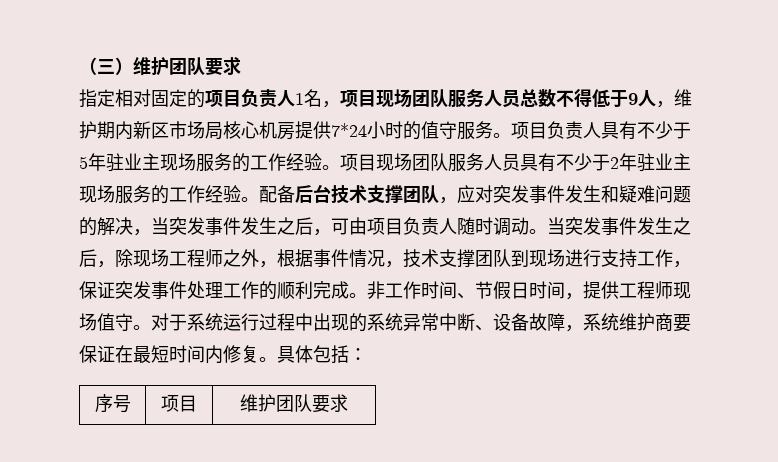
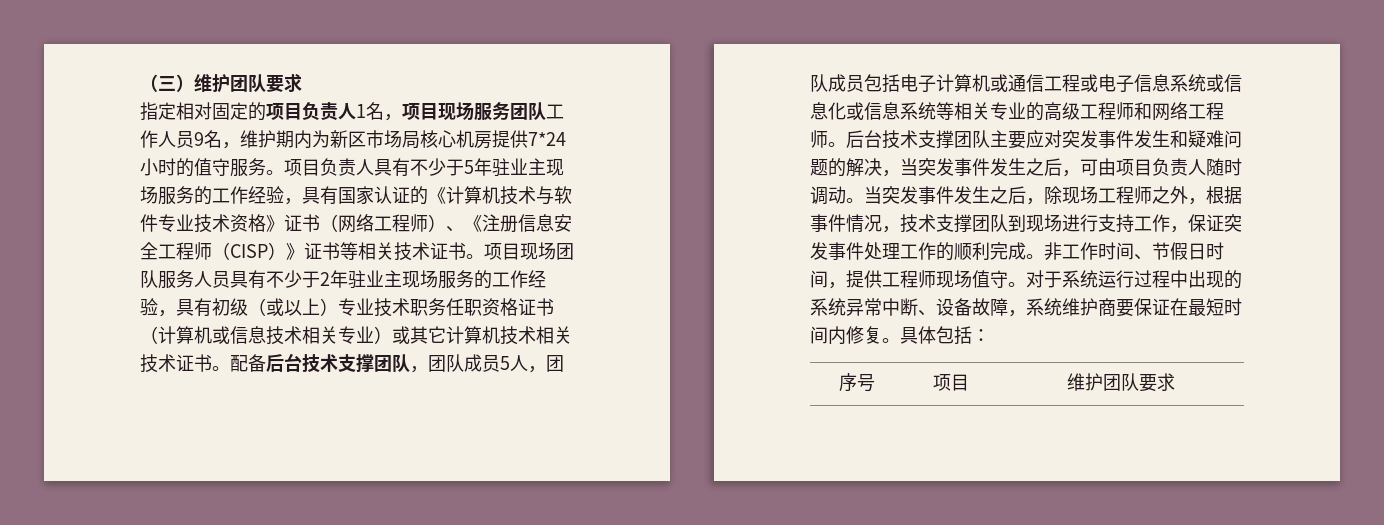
[412,89,656,108] 团队服务人员总数不得低于9人 -> [474,102,564,121] [140,130,222,148] 服务团队工作人员9名
(133, 130) none -> [312,130,330,148] 为
(322, 162) none -> [284,186,572,205] [140,214,572,233] [140,242,466,261] ，具有国家认证的《计算机技术与软件专业技术资格》证书（网络工程师）、《注册信息安全工程师（CISP）》证书等相关技术证书
(241, 194) none -> [158,298,554,317] [140,326,572,345] [140,354,212,373] ，具有初级（或以上）专业技术职务任职资格证书（计算机或信息技术相关专业）或其它计算机技术相关技术证书
(457, 200) none -> [428,354,564,373] [810,74,1242,93] [810,102,1224,121] [810,130,1026,149] 团队成员5人，团队成员包括电子计算机或通信工程或电子信息系统或信息化或信息系统等相关专业的高级工程师和网络工程师。后台技术支撑团队主要

